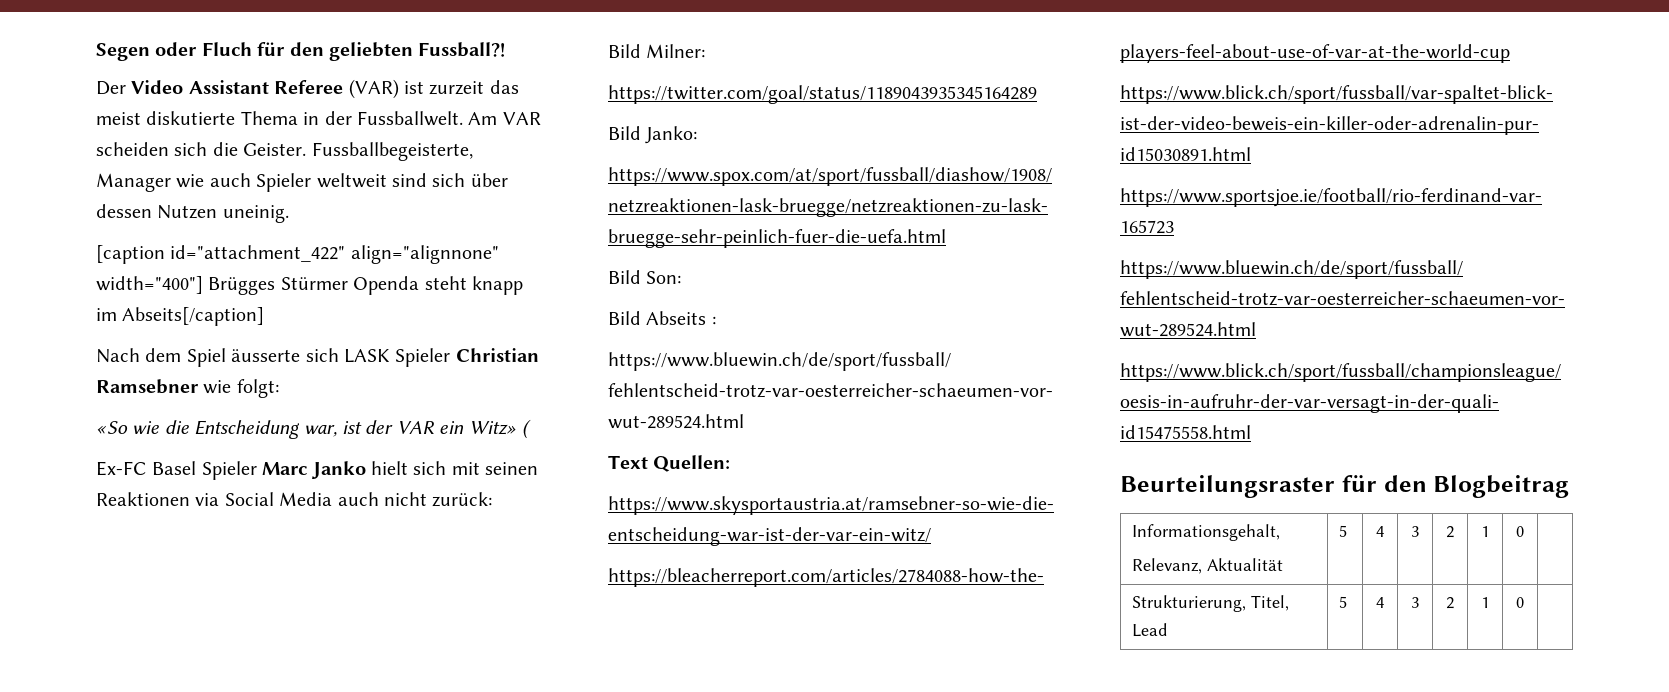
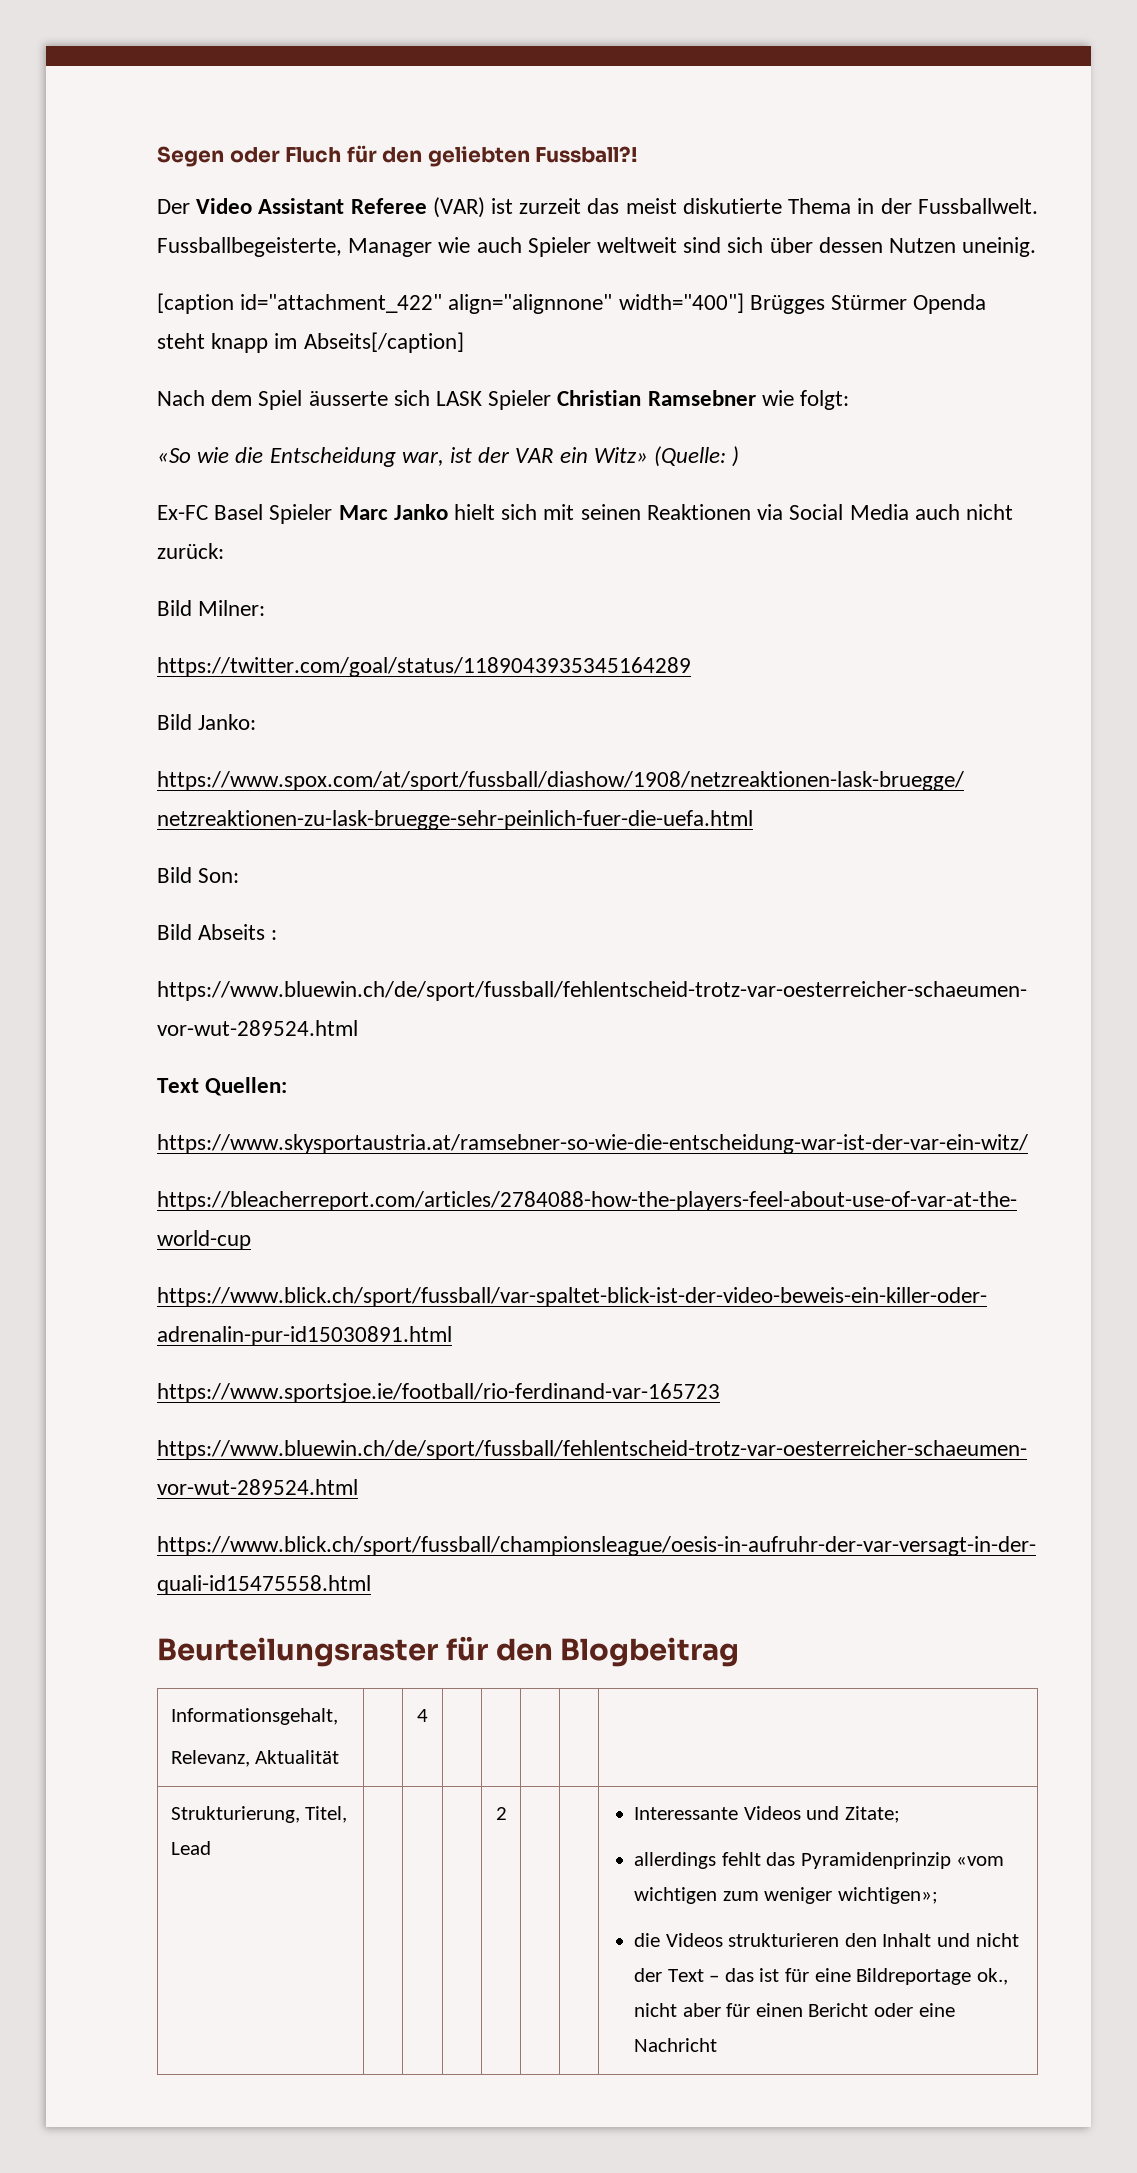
[468,112,541,125] [96,142,307,156] Am VAR scheiden sich die Geister. -> (1038, 206) none
[521,419,531,439] ( -> [654,446,740,467] (Quelle: )
[1339,525,1348,537] [1376,526,1384,537] [1411,526,1419,537] [1446,526,1454,538] [1481,526,1489,537] [1516,526,1524,537] 5 | 4 | 3 | 2 | 1 | 0 -> [417,1709,428,1722] | 4 | | | |
[1339,596,1348,608] [1376,597,1384,608] [1411,597,1419,608] [1446,597,1454,609] [1481,597,1489,608] [1516,597,1524,608] 5 | 4 | 3 | 2 | 1 | 0 | -> [495,1807,507,1820] [634,1806,900,1823] [634,1852,1005,1869] [634,1887,938,1904] [634,1933,1019,1947] [634,1968,1008,1985] [634,2003,955,2017] [634,2038,718,2052] | | | 2 | | | Interessante Videos und Zitate; // allerdings fehlt das Pyramidenprinzip «vom wichtigen zum weniger wichtigen»; // die Videos strukturieren den Inhalt und nicht der Text – das ist für eine Bildreportage ok., nicht aber für einen Bericht oder eine Nachricht

